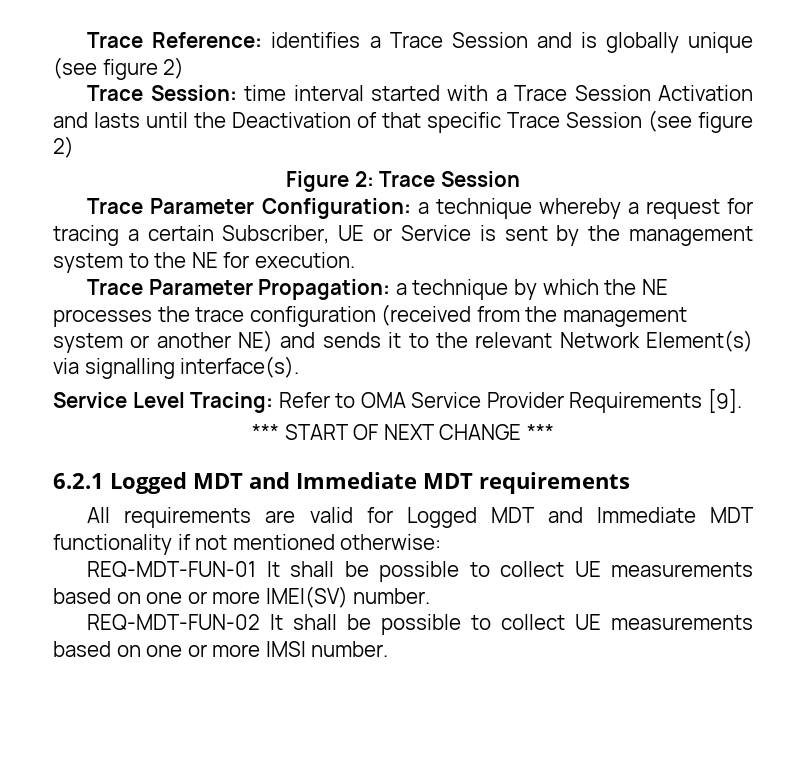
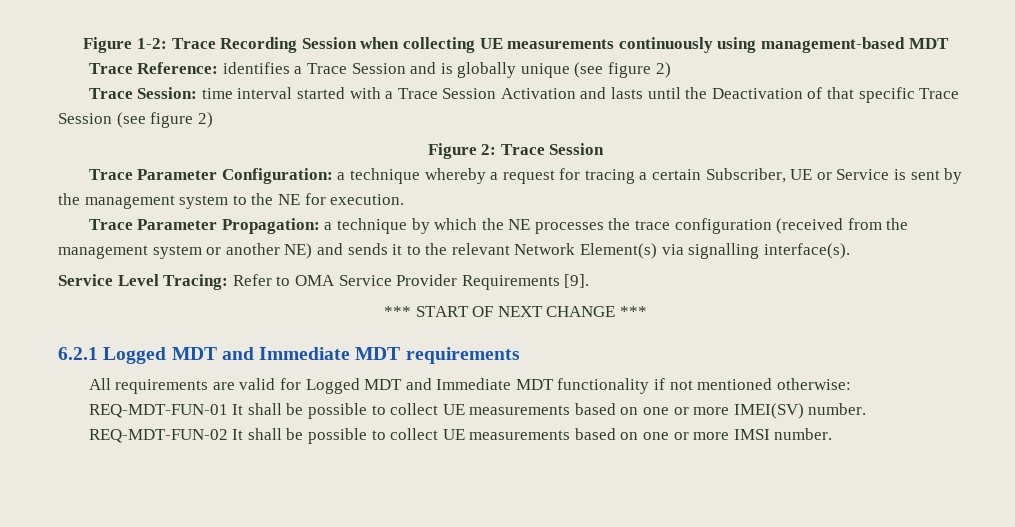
(87, 40) none -> [83,37,949,53] Figure 1-2: Trace Recording Session when collecting UE measurements continuously using management-based MDT //

